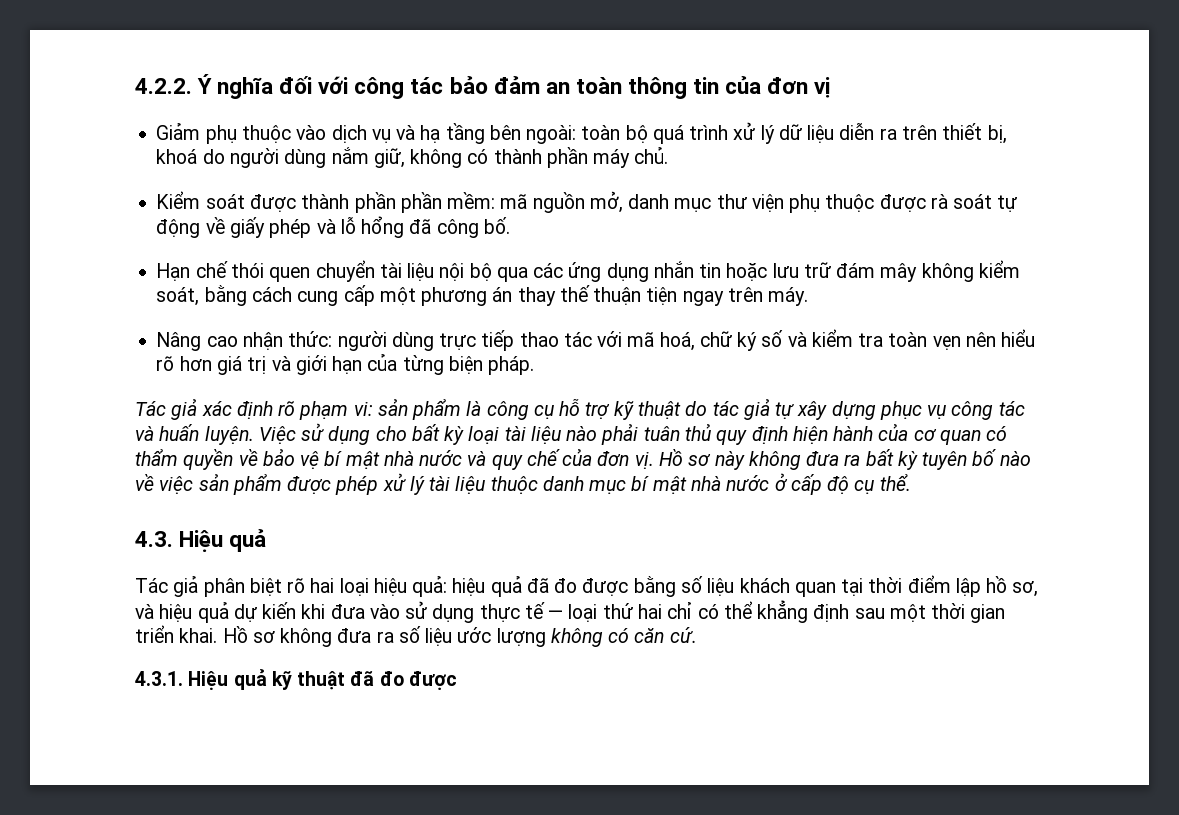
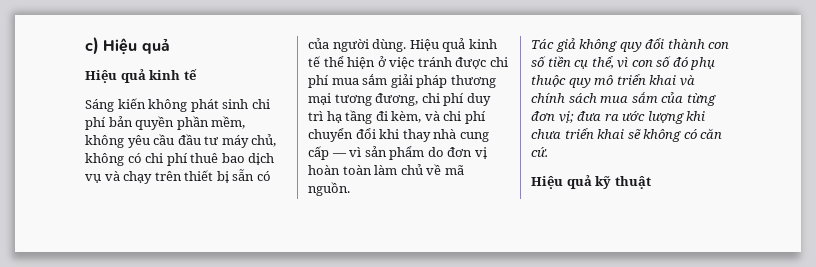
[135,74,831,99] [156,122,1007,144] [156,147,669,168] [156,191,1018,213] [156,216,510,238] [156,260,1021,282] [156,285,809,306] [156,329,1036,351] [156,354,535,375] [135,398,1025,420] [135,423,1008,445] [135,448,1031,470] [135,473,911,495] [135,529,267,552] [135,575,1039,597] [135,600,1006,623] [135,625,546,647] 4.2.2. Ý nghĩa đối với công tác bảo đảm an toàn thông tin của đơn vị // Giảm phụ thuộc vào dịch vụ và hạ tầng bên ngoài: toàn bộ quá trình xử lý dữ liệu diễn ra trên thiết bị, khoá do người dùng nắm giữ, không có thành phần máy chủ. // Kiểm soát được thành phần phần mềm: mã nguồn mở, danh mục thư viện phụ thuộc được rà soát tự động về giấy phép và lỗ hổng đã công bố. // Hạn chế thói quen chuyển tài liệu nội bộ qua các ứng dụng nhắn tin hoặc lưu trữ đám mây không kiểm soát, bằng cách cung cấp một phương án thay thế thuận tiện ngay trên máy. // Nâng cao nhận thức: người dùng trực tiếp thao tác với mã hoá, chữ ký số và kiểm tra toàn vẹn nên hiểu rõ hơn giá trị và giới hạn của từng biện pháp. // Tác giả xác định rõ phạm vi: sản phẩm là công cụ hỗ trợ kỹ thuật do tác giả tự xây dựng phục vụ công tác và huấn luyện. Việc sử dụng cho bất kỳ loại tài liệu nào phải tuân thủ quy định hiện hành của cơ quan có thẩm quyền về bảo vệ bí mật nhà nước và quy chế của đơn vị. Hồ sơ này không đưa ra bất kỳ tuyên bố nào về việc sản phẩm được phép xử lý tài liệu thuộc danh mục bí mật nhà nước ở cấp độ cụ thể. // 4.3. Hiệu quả // Tác giả phân biệt rõ hai loại hiệu quả: hiệu quả đã đo được bằng số liệu khách quan tại thời điểm lập hồ sơ, và hiệu quả dự kiến khi đưa vào sử dụng thực tế — loại thứ hai chỉ có thể khẳng định sau một thời gian triển khai. Hồ sơ không đưa ra số liệu ước lượng -> [85,37,170,55] [85,69,197,83] [85,98,270,112] [85,116,246,130] [85,134,277,148] [85,153,275,166] [85,169,271,184] [308,38,497,52] [308,56,508,69] [308,74,496,88] [308,93,491,106] [308,110,486,124] [308,128,489,142] [308,146,487,160] [308,164,464,175] [308,182,350,196] [531,38,730,52] [531,56,716,70] [531,74,695,88] [531,92,716,106] [531,111,706,124] [531,128,641,139] c) Hiệu quả // Hiệu quả kinh tế // Sáng kiến không phát sinh chi phí bản quyền phần mềm, không yêu cầu đầu tư máy chủ, không có chi phí thuê bao dịch vụ và chạy trên thiết bị sẵn có của người dùng. Hiệu quả kinh tế thể hiện ở việc tránh được chi phí mua sắm giải pháp thương mại tương đương, chi phí duy trì hạ tầng đi kèm, và chi phí chuyển đổi khi thay nhà cung cấp — vì sản phẩm do đơn vị hoàn toàn làm chủ về mã nguồn. // Tác giả không quy đổi thành con số tiền cụ thể, vì con số đó phụ thuộc quy mô triển khai và chính sách mua sắm của từng đơn vị; đưa ra ước lượng khi chưa triển khai sẽ
[135,671,183,686] 4.3.1. -> (548, 152) none
[350,671,457,690] đã đo được -> (651, 182) none

